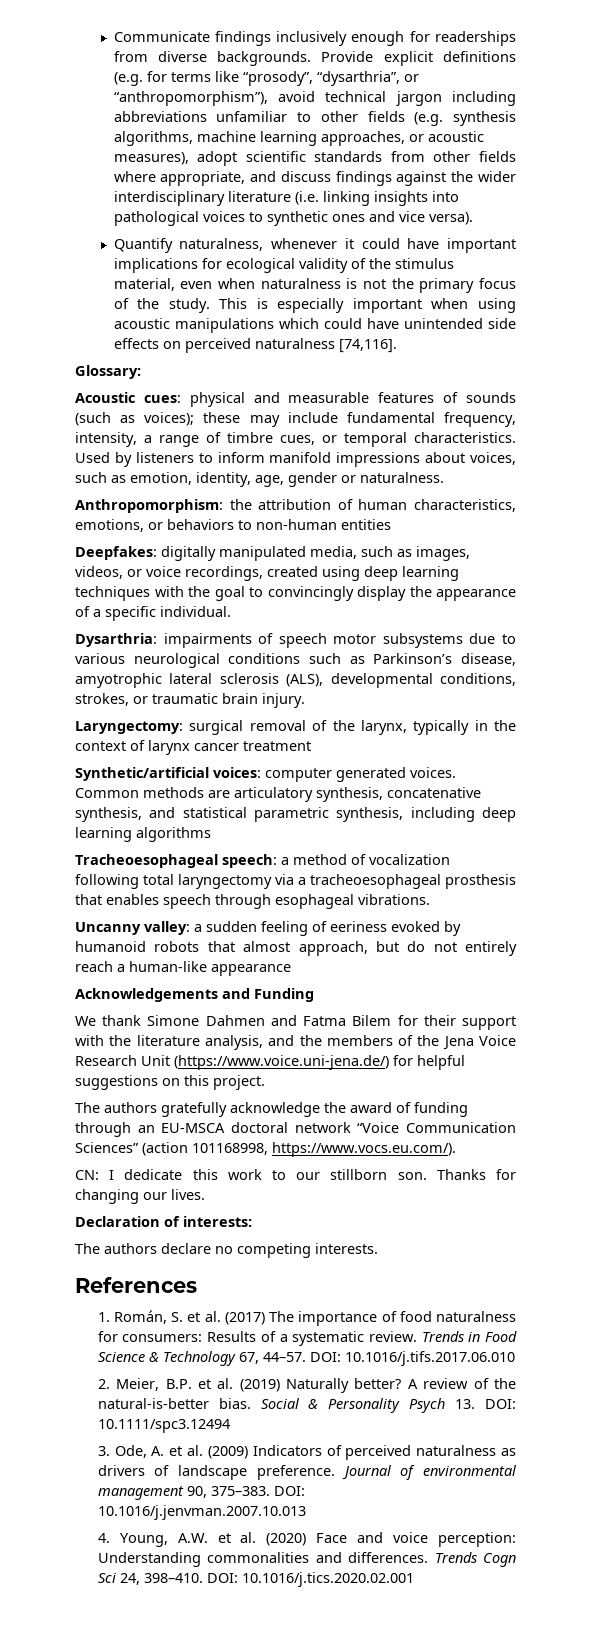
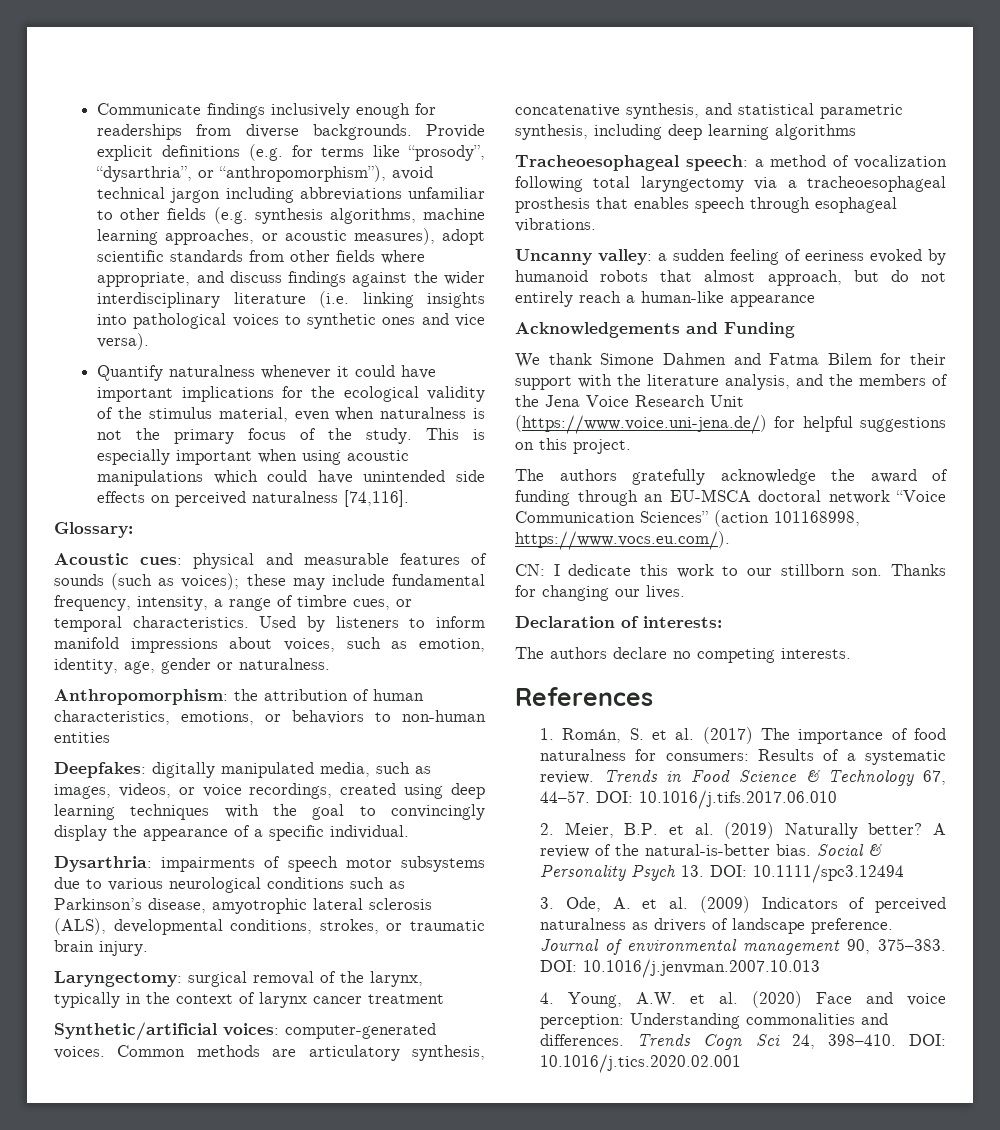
[179,238,264,251] naturalness, -> [169,365,256,377] naturalness
(222, 263) none -> [311,386,336,398] the
[265,767,406,782] computer generated -> [285,1023,436,1039] computer-generated

